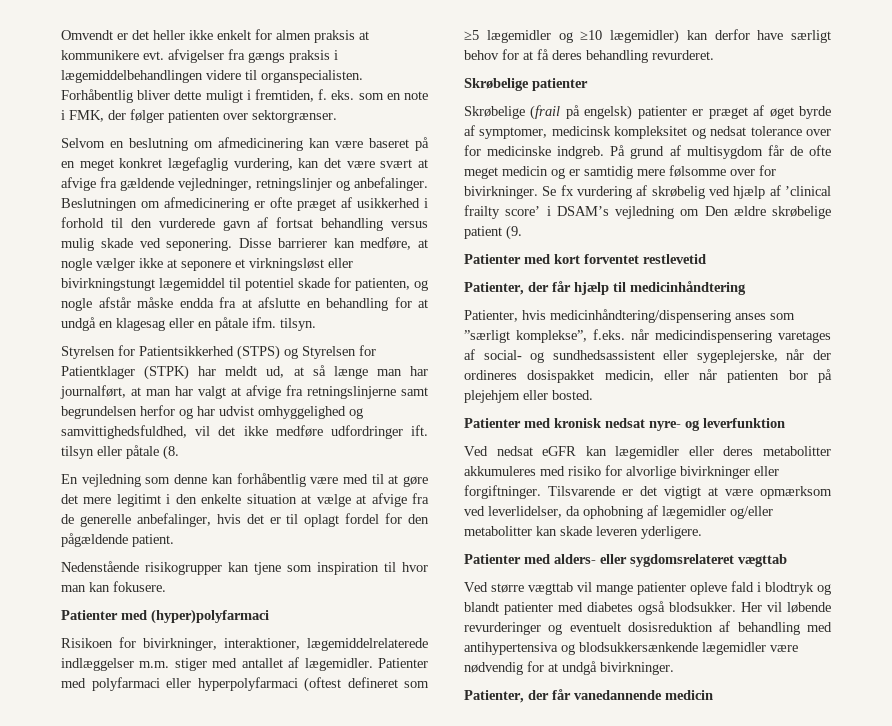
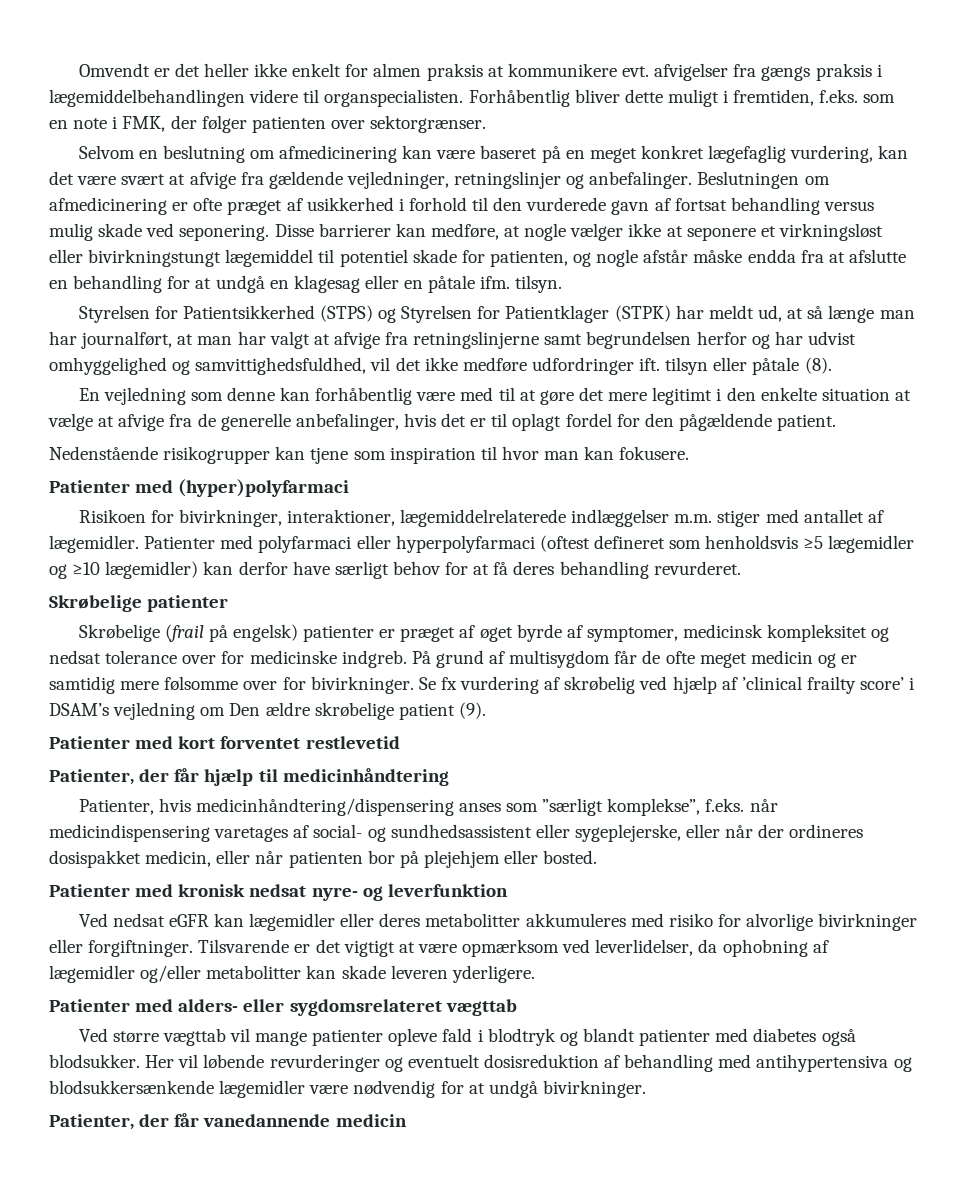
[318,89,355,100] f. eks. -> [819,89,859,103] f.eks.
[163,445,179,460] (8. -> [804,357,832,374] (8).
(429, 684) none -> [705,535,799,549] henholdsvis
[506,225,522,240] (9. -> [458,702,486,719] (9).
(778, 356) none -> [686,824,721,838] eller

